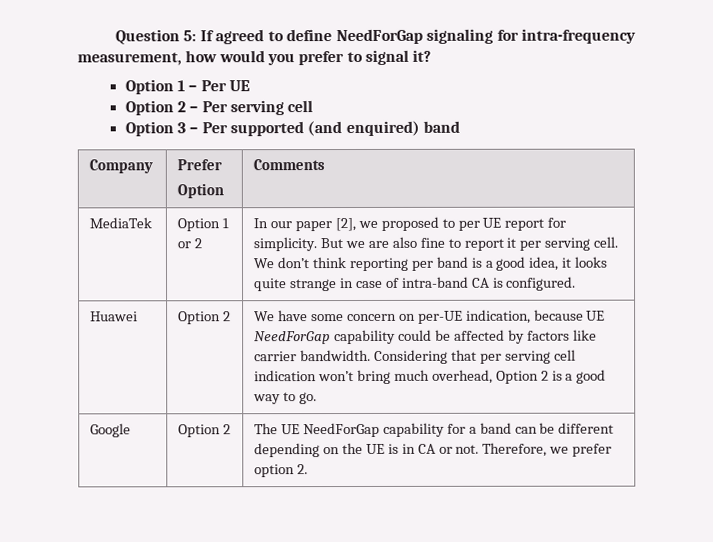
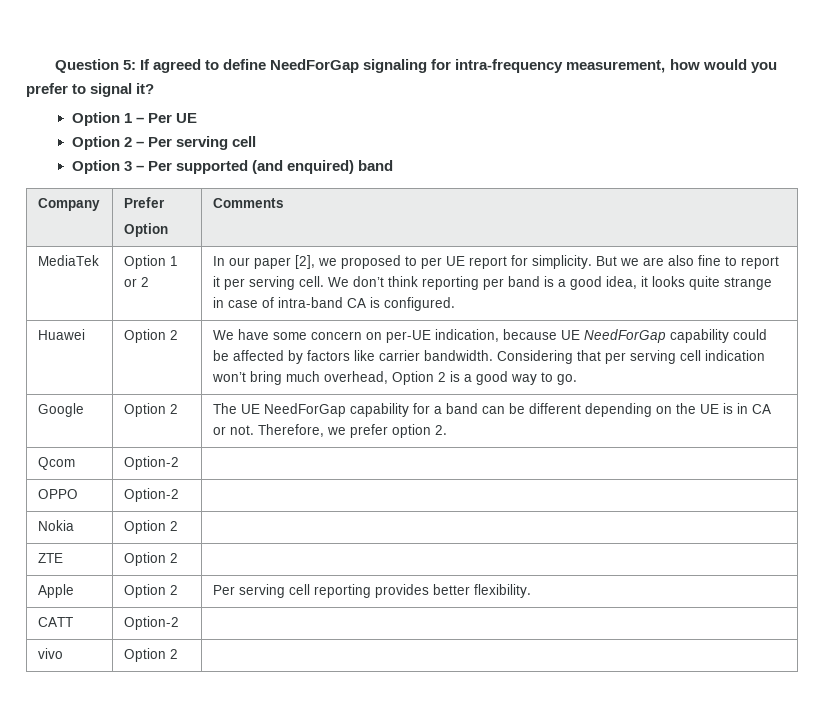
(309, 469) none -> [37,457,75,470] [123,456,179,470] [37,489,78,499] [123,488,179,502] [37,520,74,531] [123,520,178,534] [37,553,63,563] [123,552,178,566] [37,584,74,598] [123,584,178,598] [212,584,531,598] [37,617,73,627] [123,616,179,630] [37,648,63,659] [123,648,178,662] // Qcom | Option-2 | // OPPO | Option-2 | // Nokia | Option 2 | // ZTE | Option 2 | // Apple | Option 2 | Per serving cell reporting provides better flexibility. // CATT | Option-2 | // vivo | Option 2 |

